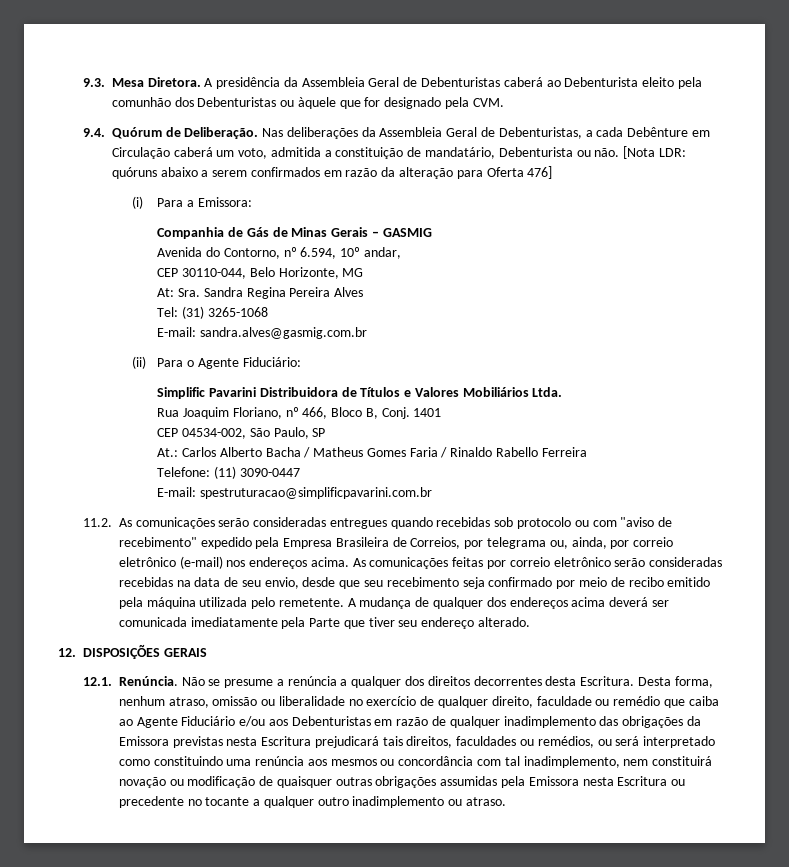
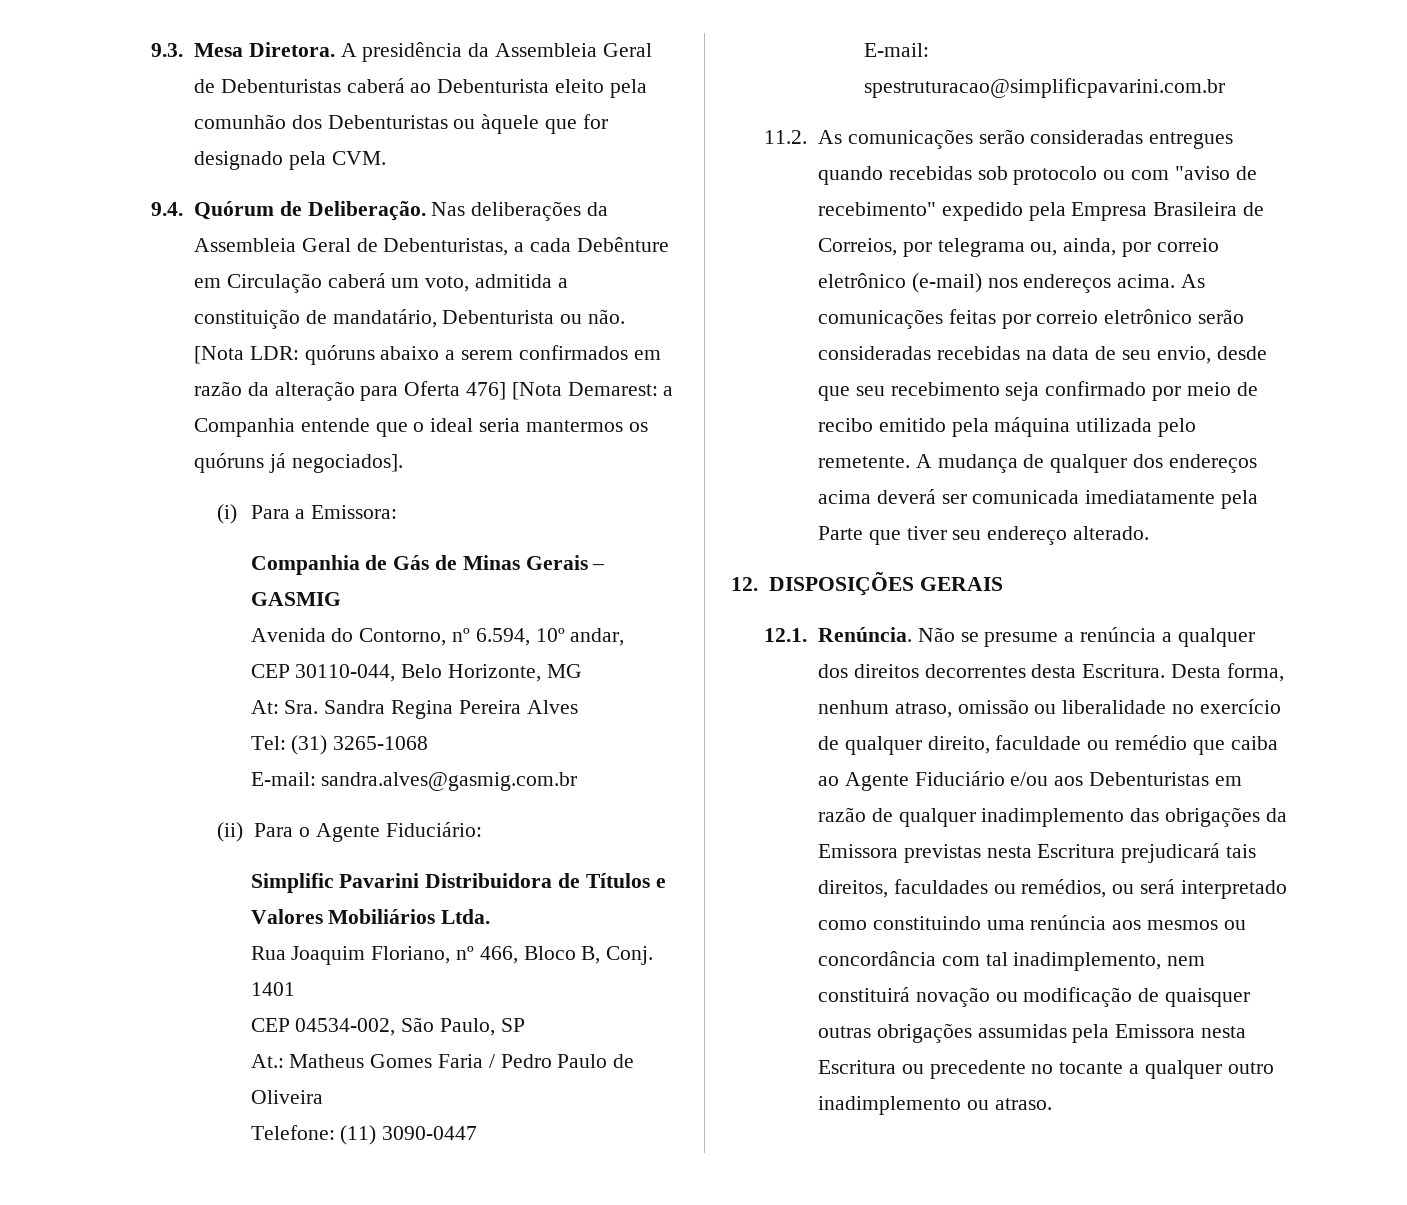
(553, 172) none -> [511,382,674,400] [193,418,648,437] [193,453,403,473] [Nota Demarest: a Companhia entende que o ideal seria mantermos os quóruns já negociados].
[181,447,587,458] Carlos Alberto Bacha / Matheus Gomes Faria / Rinaldo Rabello Ferreira -> [289,1054,635,1068] [250,1090,323,1104] Matheus Gomes Faria / Pedro Paulo de Oliveira

